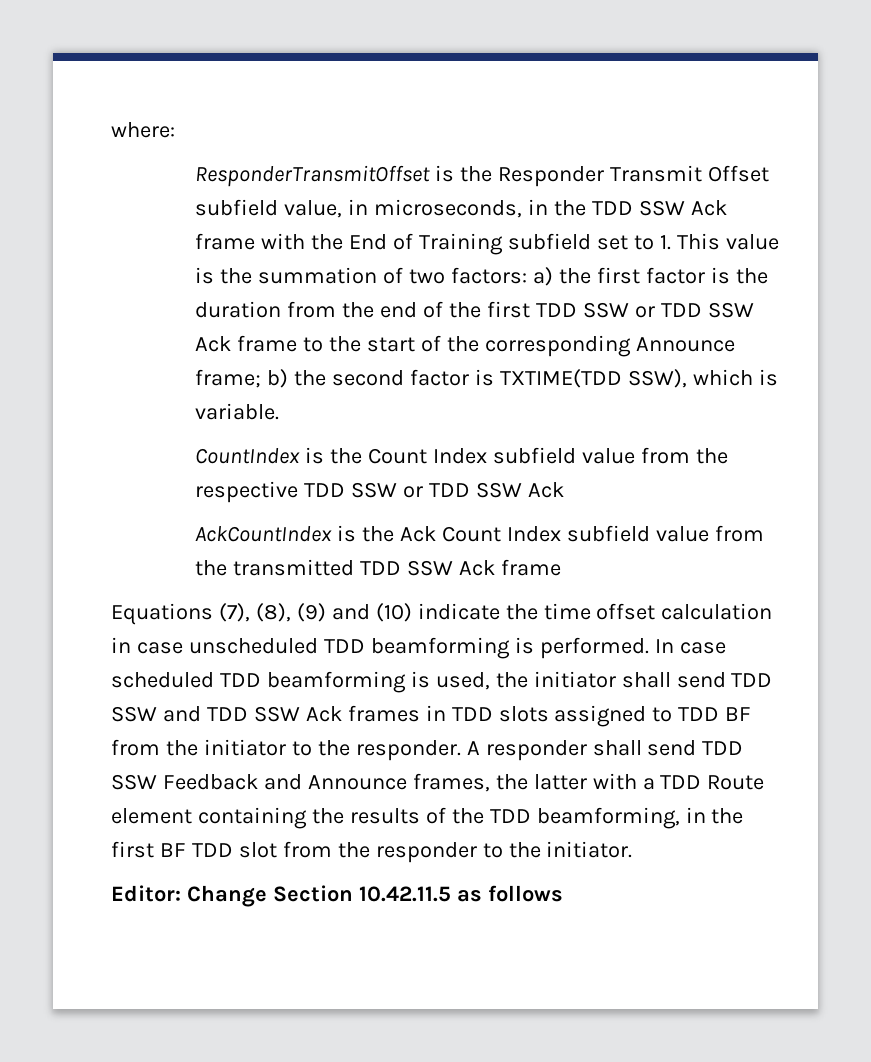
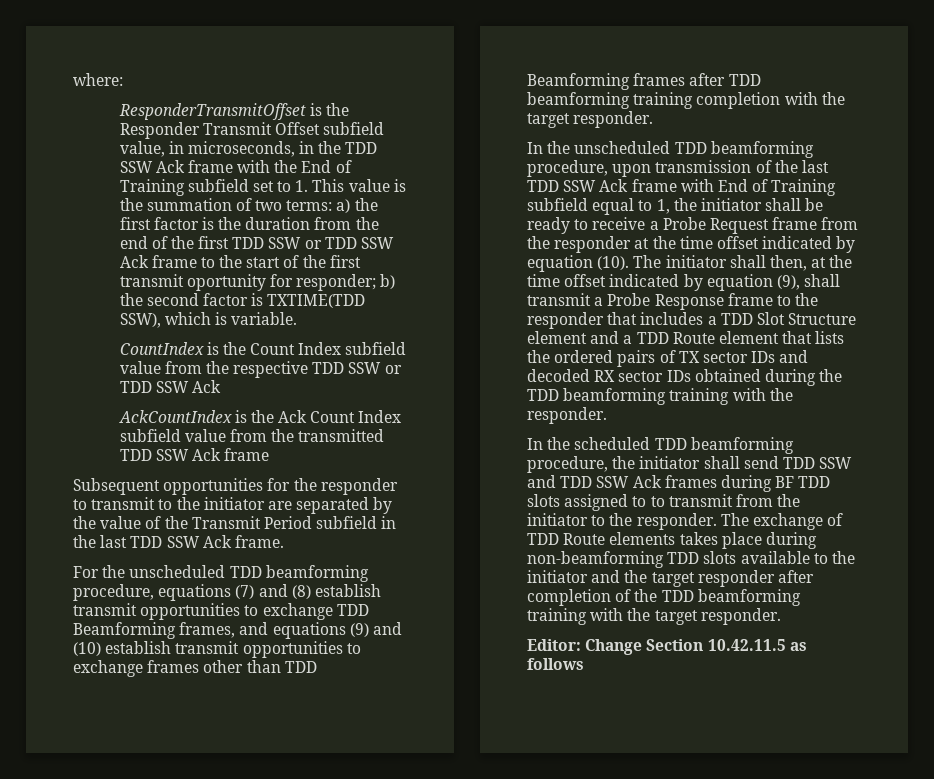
[451,267,528,284] factors: -> [286,200,333,211] terms:
[485,335,735,357] [195,369,262,388] corresponding Announce frame; -> [329,255,361,268] [119,274,377,291] first transmit oportunity for responder;
[111,603,773,625] [111,637,726,659] Equations (7), (8), (9) and (10) indicate the time offset calculation in case unscheduled TDD beamforming is performed. In case -> [73,478,398,495] [73,497,393,514] [73,516,397,529] [73,535,284,548] [73,565,369,582] [73,584,381,601] [73,603,369,620] [73,622,402,639] [73,641,361,658] [73,660,317,677] [527,73,761,90] [527,92,845,109] [527,111,654,128] [527,141,814,158] [527,160,829,177] [527,179,837,196] [527,198,824,215] [527,217,859,234] [527,236,856,253] [527,255,853,272] [527,274,841,291] [527,293,819,310] [527,312,857,329] [527,331,845,344] [527,350,809,367] [527,369,843,386] [527,388,793,405] [527,407,607,424] [527,437,571,450] Subsequent opportunities for the responder to transmit to the initiator are separated by the value of the Transmit Period subfield in the last TDD SSW Ack frame. // For the unscheduled TDD beamforming procedure, equations (7) and (8) establish transmit opportunities to exchange TDD Beamforming frames, and equations (9) and (10) establish transmit opportunities to exchange frames other than TDD Beamforming frames after TDD beamforming training completion with the target responder. // In the unscheduled TDD beamforming procedure, upon transmission of the last TDD SSW Ack frame with End of Training subfield equal to 1, the initiator shall be ready to receive a Probe Request frame from the responder at the time offset indicated by equation (10). The initiator shall then, at the time offset indicated by equation (9), shall transmit a Probe Response frame to the responder that includes a TDD Slot Structure element and a TDD Route element that lists the ordered pairs of TX sector IDs and decoded RX sector IDs obtained during the TDD beamforming training with the responder. // In the
[410,671,490,690] is used, -> [527,456,608,473] procedure,
[425,705,446,721] in -> [720,475,795,492] during BF
[678,707,752,721] TDD BF -> [650,494,733,507] to transmit
[466,740,744,761] [111,773,765,792] [111,807,744,829] [111,841,633,863] A responder shall send TDD SSW Feedback and Announce frames, the latter with a TDD Route element containing the results of the TDD beamforming, in the first BF TDD slot from the responder to the initiator. -> [720,513,844,530] [527,532,817,549] [527,551,855,568] [527,570,814,587] [527,589,801,606] [527,608,781,625] The exchange of TDD Route elements takes place during non-beamforming TDD slots available to the initiator and the target responder after completion of the TDD beamforming training with the target responder.

